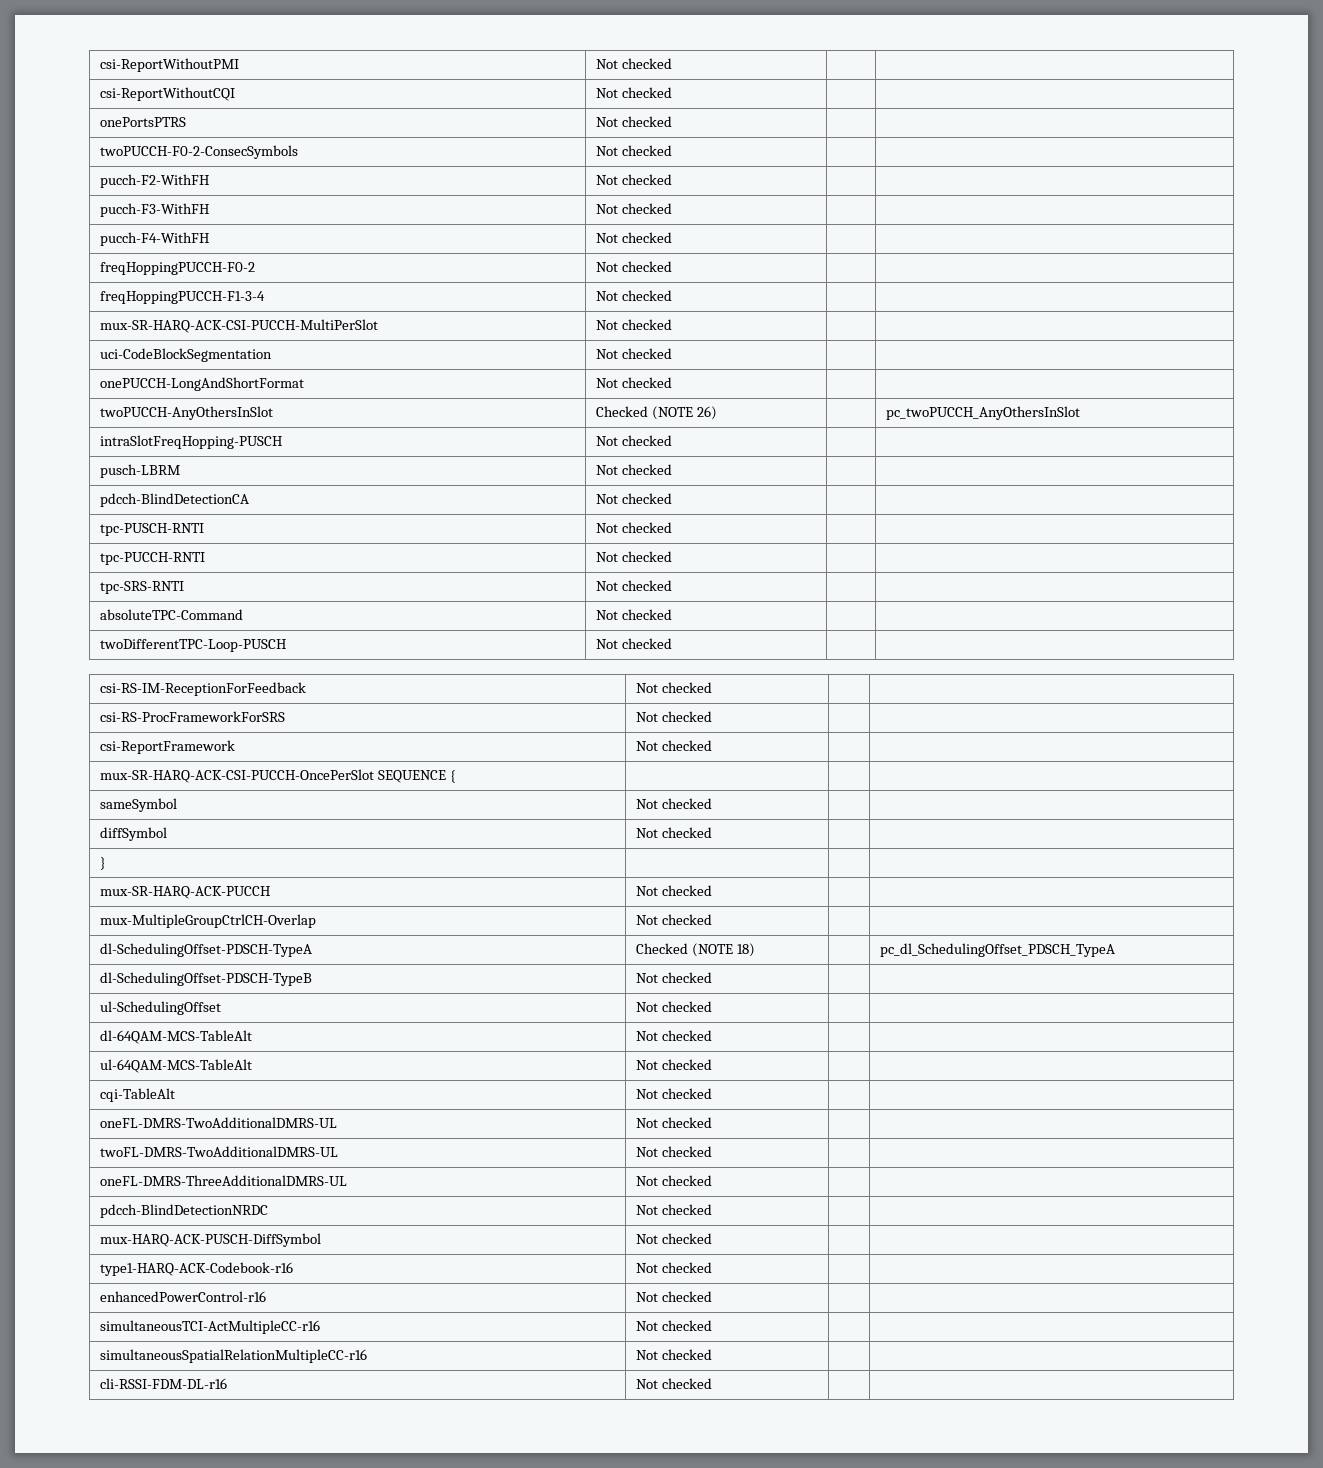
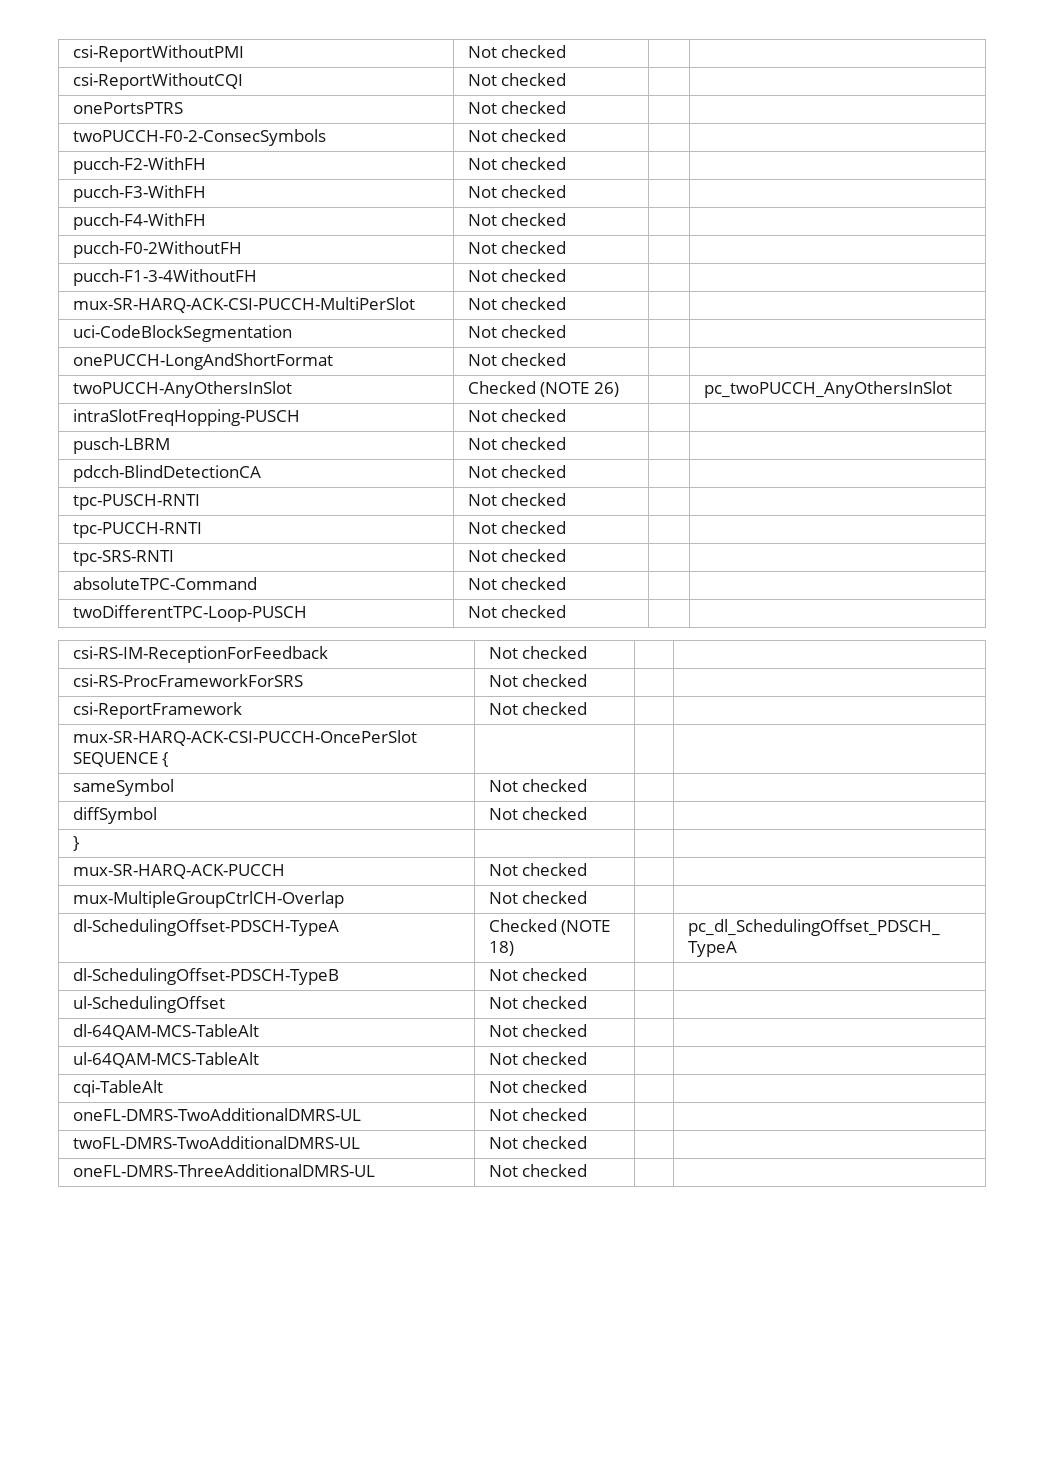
[100,262,256,275] [596,261,673,272] [100,291,266,304] freqHoppingPUCCH-F0-2 | Not checked | | // freqHoppingPUCCH-F1-3-4 -> [72,241,242,258] [467,241,567,254] [72,269,257,286] pucch-F0-2WithoutFH | Not checked | | // pucch-F1-3-4WithoutFH
[100,1204,269,1218] [636,1204,713,1215] [100,1233,322,1247] [636,1233,713,1244] [100,1262,294,1276] [636,1262,713,1273] [100,1291,267,1302] [636,1291,713,1302] [100,1320,321,1334] [636,1320,713,1331] [100,1349,368,1363] [636,1349,713,1360] [100,1378,228,1389] [636,1378,713,1389] // pdcch-BlindDetectionNRDC | Not checked | | // mux-HARQ-ACK-PUSCH-DiffSymbol | Not checked | | // type1-HARQ-ACK-Codebook-r16 | Not checked | | // enhancedPowerControl-r16 | Not checked | | // simultaneousTCI-ActMultipleCC-r16 | Not checked | | // simultaneousSpatialRelationMultipleCC-r16 | Not checked | | // cli-RSSI-FDM-DL-r16 | Not checked | | -> (588, 1170) none

